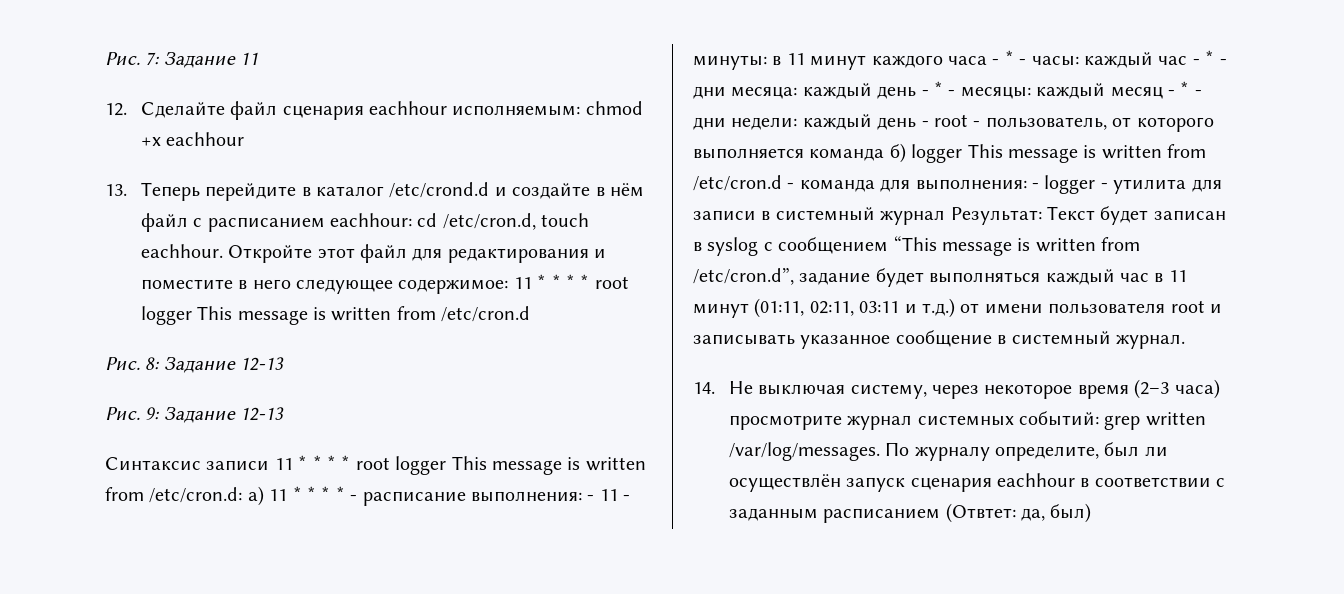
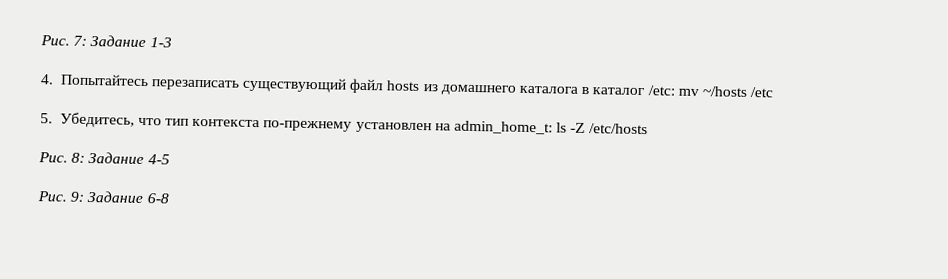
[240,52,259,65] [105,101,643,120] [140,132,245,146] [105,182,644,201] [140,213,590,232] [140,244,607,263] [140,274,629,294] [140,306,531,325] 11 // 12. Сделайте файл сценария eachhour исполняемым: chmod +x eachhour // 13. Теперь перейдите в каталог /etc/crond.d и создайте в нём файл с расписанием eachhour: cd /etc/cron.d, touch eachhour. Откройте этот файл для редактирования и поместите в него следующее содержимое: 11 * * * * root logger This message is written from /etc/cron.d -> [149,37,172,48] [40,73,774,98] [40,112,648,135] 1-3 // 4. Попытайтесь перезаписать существующий файл hosts из домашнего каталога в каталог /etc: mv ~/hosts /etc // 5. Убедитесь, что тип контекста по-прежнему установлен на admin_home_t: ls -Z /etc/hosts
[240,357,285,371] 12-13 -> [147,154,170,165] 4-5
[240,407,285,421] [105,455,646,475] [105,486,631,506] [693,50,1227,70] [693,81,1202,99] [693,114,1214,132] [693,143,1207,163] [693,175,1222,194] [693,206,1226,225] [693,236,1141,256] [693,267,1187,287] [693,298,1222,318] [693,330,1185,349] [693,379,1220,399] [728,411,1206,430] [728,442,1168,461] [728,473,1226,492] [728,503,1092,523] 12-13 // Синтаксис записи 11 * * * * root logger This message is written from /etc/cron.d: а) 11 * * * * - расписание выполнения: - 11 - минуты: в 11 минут каждого часа - * - часы: каждый час - * - дни месяца: каждый день - * - месяцы: каждый месяц - * - дни недели: каждый день - root - пользователь, от которого выполняется команда б) logger This message is written from /etc/cron.d - команда для выполнения: - logger - утилита для записи в системный журнал Результат: Текст будет записан в syslog с сообщением “This message is written from /etc/cron.d”, задание будет выполняться каждый час в 11 минут (01:11, 02:11, 03:11 и т.д.) от имени пользователя root и записывать указанное сообщение в системный журнал. // 14. Не выключая систему, через некоторое время (2–3 часа) просмотрите журнал системных событий: grep written /var/log/messages. По журналу определите, был ли осуществлён запуск сценария eachhour в соответствии с заданным расписанием (Отвтет: да, был) -> [146,193,169,204] 6-8

